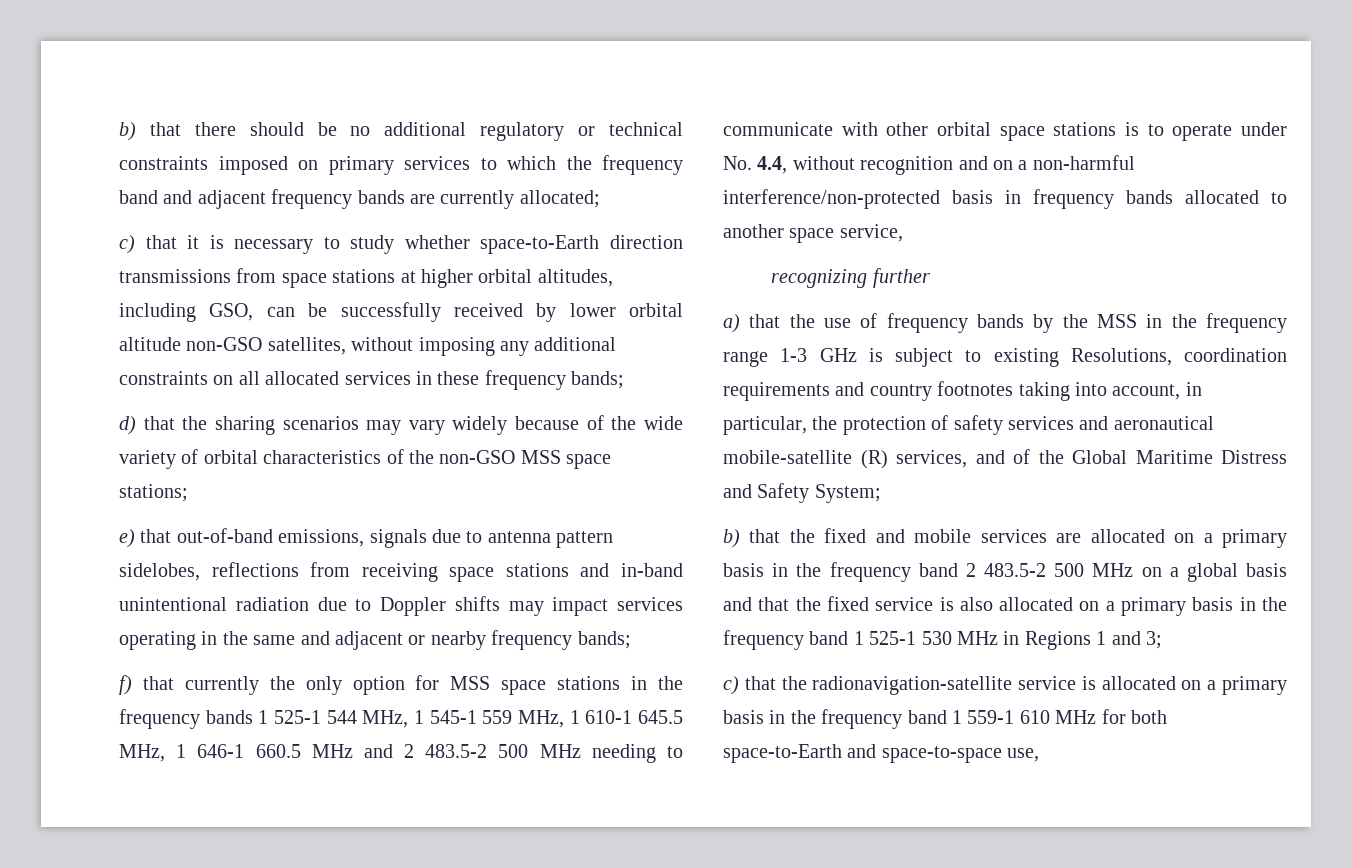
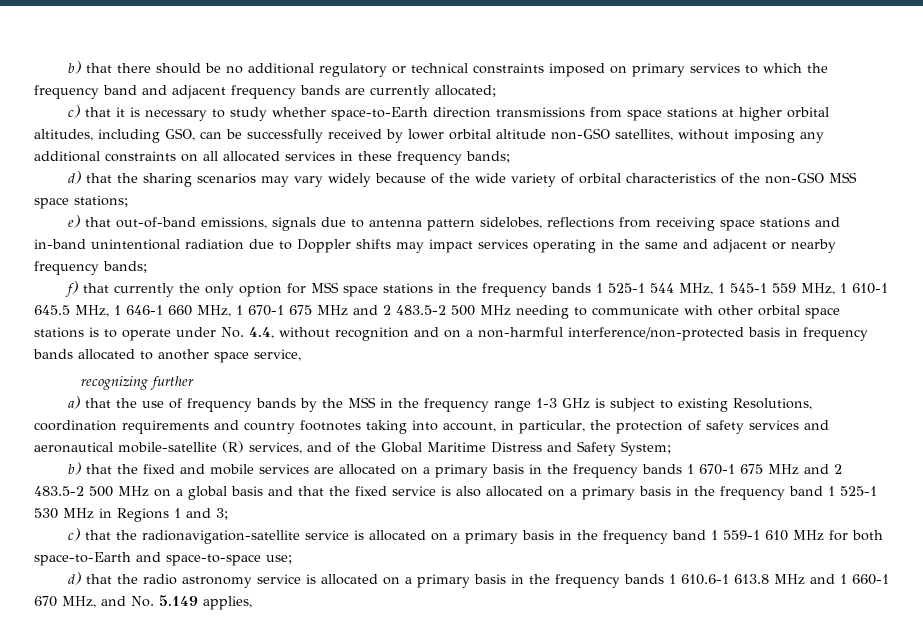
[255,744,301,758] 660.5 -> [168,305,312,317] 660 MHz, 1 670-1 675
[918,563,958,577] band -> [641,464,829,475] bands 1 670-1 675 MHz and
[1007,748,1040,762] use, -> [266,555,292,564] [67,572,889,588] [34,595,252,610] use; // d) that the radio astronomy service is allocated on a primary basis in the frequency bands 1 610.6-1 613.8 MHz and 1 660-1 670 MHz, and No. 5.149 applies,

